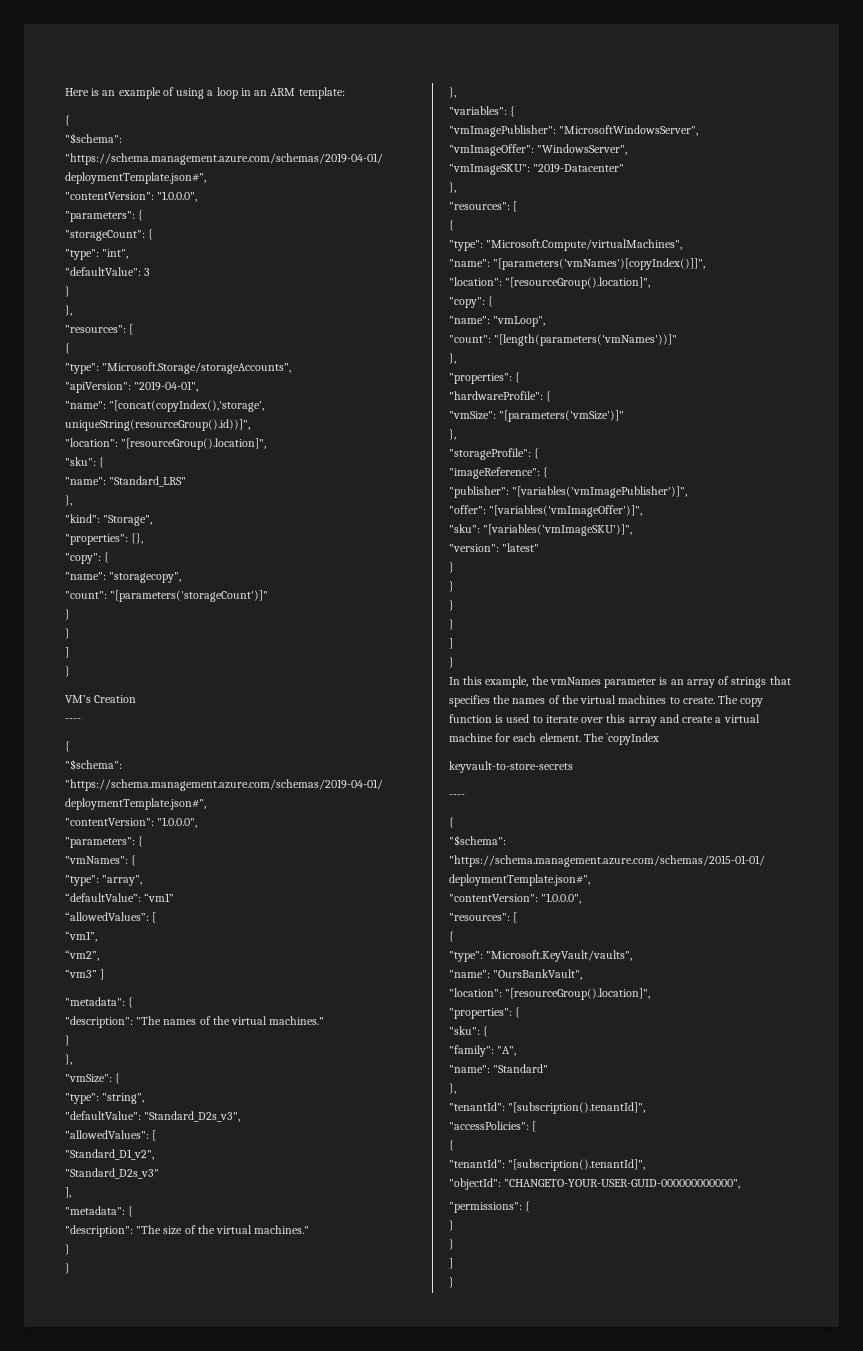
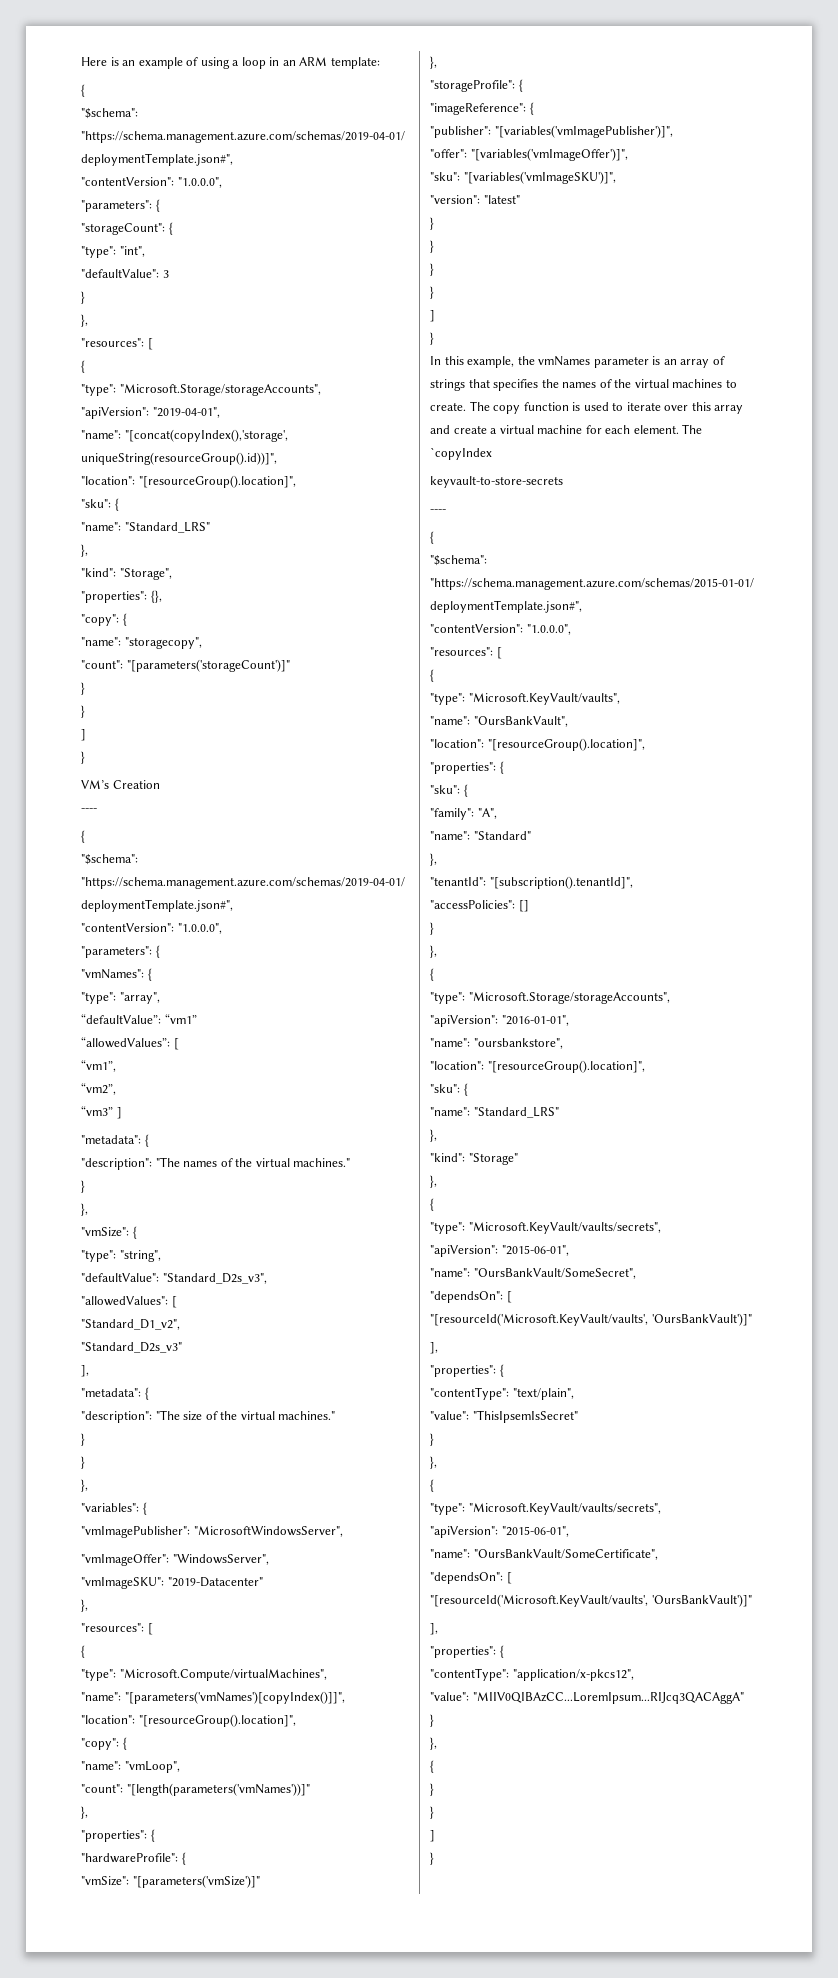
[532,1121,537,1132] [449,1140,454,1151] [449,1159,646,1171] [449,1178,741,1190] [449,1202,522,1213] [ // { // "tenantId": "[subscription().tenantId]", // "objectId": "CHANGETO-YOUR-USER-GUID-000000000000", // "permissions": -> [518,900,529,912] [430,922,434,935] [430,945,437,958] [430,968,434,981] [430,992,670,1004] [430,1015,569,1027] [430,1038,563,1049] [430,1060,645,1073] [430,1083,468,1096] [430,1107,559,1118] [430,1129,437,1142] [430,1153,518,1165] [430,1175,437,1188] [430,1198,434,1211] [430,1222,661,1234] [430,1245,569,1257] [430,1268,636,1279] [430,1291,512,1303] [430,1313,752,1326] [430,1342,438,1354] [430,1364,504,1377] [430,1387,574,1400] [430,1410,578,1423] [430,1433,434,1446] [430,1456,437,1469] [430,1479,434,1492] [430,1503,661,1515] [430,1526,569,1538] [430,1549,658,1560] [430,1572,512,1584] [430,1594,752,1607] [430,1623,438,1635] [430,1645,504,1658] [430,1668,634,1681] [430,1692,744,1704] [430,1714,434,1727] [430,1737,437,1750] [] // } // }, // { // "type": "Microsoft.Storage/storageAccounts", // "apiVersion": "2016-01-01", // "name": "oursbankstore", // "location": "[resourceGroup().location]", // "sku": { // "name": "Standard_LRS" // }, // "kind": "Storage" // }, // { // "type": "Microsoft.KeyVault/vaults/secrets", // "apiVersion": "2015-06-01", // "name": "OursBankVault/SomeSecret", // "dependsOn": [ // "[resourceId('Microsoft.KeyVault/vaults', 'OursBankVault')]" // ], // "properties": { // "contentType": "text/plain", // "value": "ThisIpsemIsSecret" // } // }, // { // "type": "Microsoft.KeyVault/vaults/secrets", // "apiVersion": "2015-06-01", // "name": "OursBankVault/SomeCertificate", // "dependsOn": [ // "[resourceId('Microsoft.KeyVault/vaults', 'OursBankVault')]" // ], // "properties": { // "contentType": "application/x-pkcs12", // "value": "MIIV0QIBAzCC...LoremIpsum...RIJcq3QACAggA" // } // }, //

